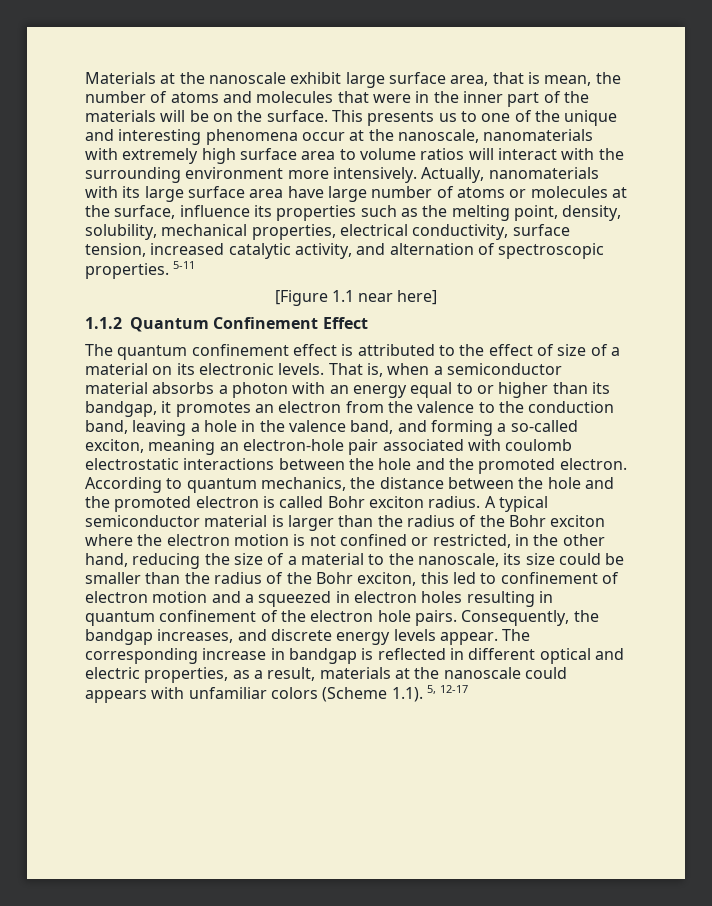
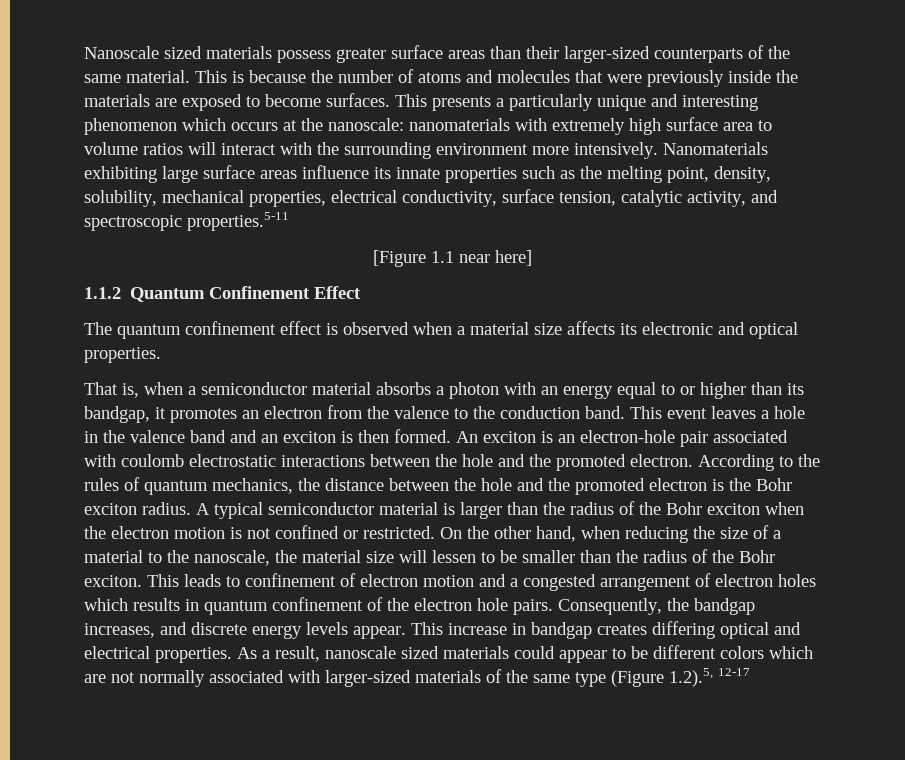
[85,72,592,88] Materials at the nanoscale exhibit large surface area, that is mean, -> [84,45,790,63] [84,70,306,83] Nanoscale sized materials possess greater surface areas than their larger-sized counterparts of the same material. This is because
[415,91,589,107] [85,110,618,126] [85,129,479,145] in the inner part of the materials will be on the surface. This presents us to one of the unique and interesting phenomena occur at the nanoscale, -> [647,70,798,87] [84,93,758,111] [84,118,404,135] previously inside the materials are exposed to become surfaces. This presents a particularly unique and interesting phenomenon which occurs at the nanoscale:
[421,167,599,183] [85,186,627,202] [85,205,176,219] Actually, nanomaterials with its large surface area have large number of atoms or molecules at the surface, -> [663,142,768,155] [84,165,297,183] Nanomaterials exhibiting large surface areas
(272, 211) none -> [396,167,440,179] innate
[150,243,225,255] increased -> (616, 198) none
[389,243,605,259] [85,261,196,279] alternation of spectroscopic properties. 5-11 -> [84,212,289,231] spectroscopic properties.5-11
[357,344,620,356] [85,363,325,375] attributed to the effect of size of a material on its electronic levels. -> [343,321,798,339] [84,347,161,363] observed when a material size affects its electronic and optical properties. //
[85,420,187,436] band, leaving -> [585,406,756,419] band. This event leaves
[350,420,578,436] [85,439,216,455] band, and forming a so-called exciton, meaning -> [190,429,553,443] band and an exciton is then formed. An exciton is
(183, 483) none -> [798,454,820,467] [84,477,140,491] the rules of
[279,496,324,508] called -> [729,478,751,491] the
[85,534,133,546] where -> [765,502,804,515] when
[432,534,529,548] restricted, in -> [363,526,462,539] restricted. On
(128, 560) none -> [581,526,620,539] when
[503,553,601,565] its size could -> [275,550,495,563] the material size will lessen to
[357,572,476,586] exciton, this led -> [84,574,221,587] exciton. This leads
[258,591,535,607] squeezed in electron holes resulting -> [523,573,816,591] [84,598,180,611] congested arrangement of electron holes which results
[502,629,531,641] [85,648,198,664] The corresponding -> [411,622,443,635] This
[361,648,624,664] [85,667,567,683] [85,685,436,703] is reflected in different optical and electric properties, as a result, materials at the nanoscale could appears with unfamiliar colors (Scheme 1.1). 5, -> [597,621,801,639] [84,645,813,663] [84,668,713,687] creates differing optical and electrical properties. As a result, nanoscale sized materials could appear to be different colors which are not normally associated with larger-sized materials of the same type (Figure 1.2).5,

